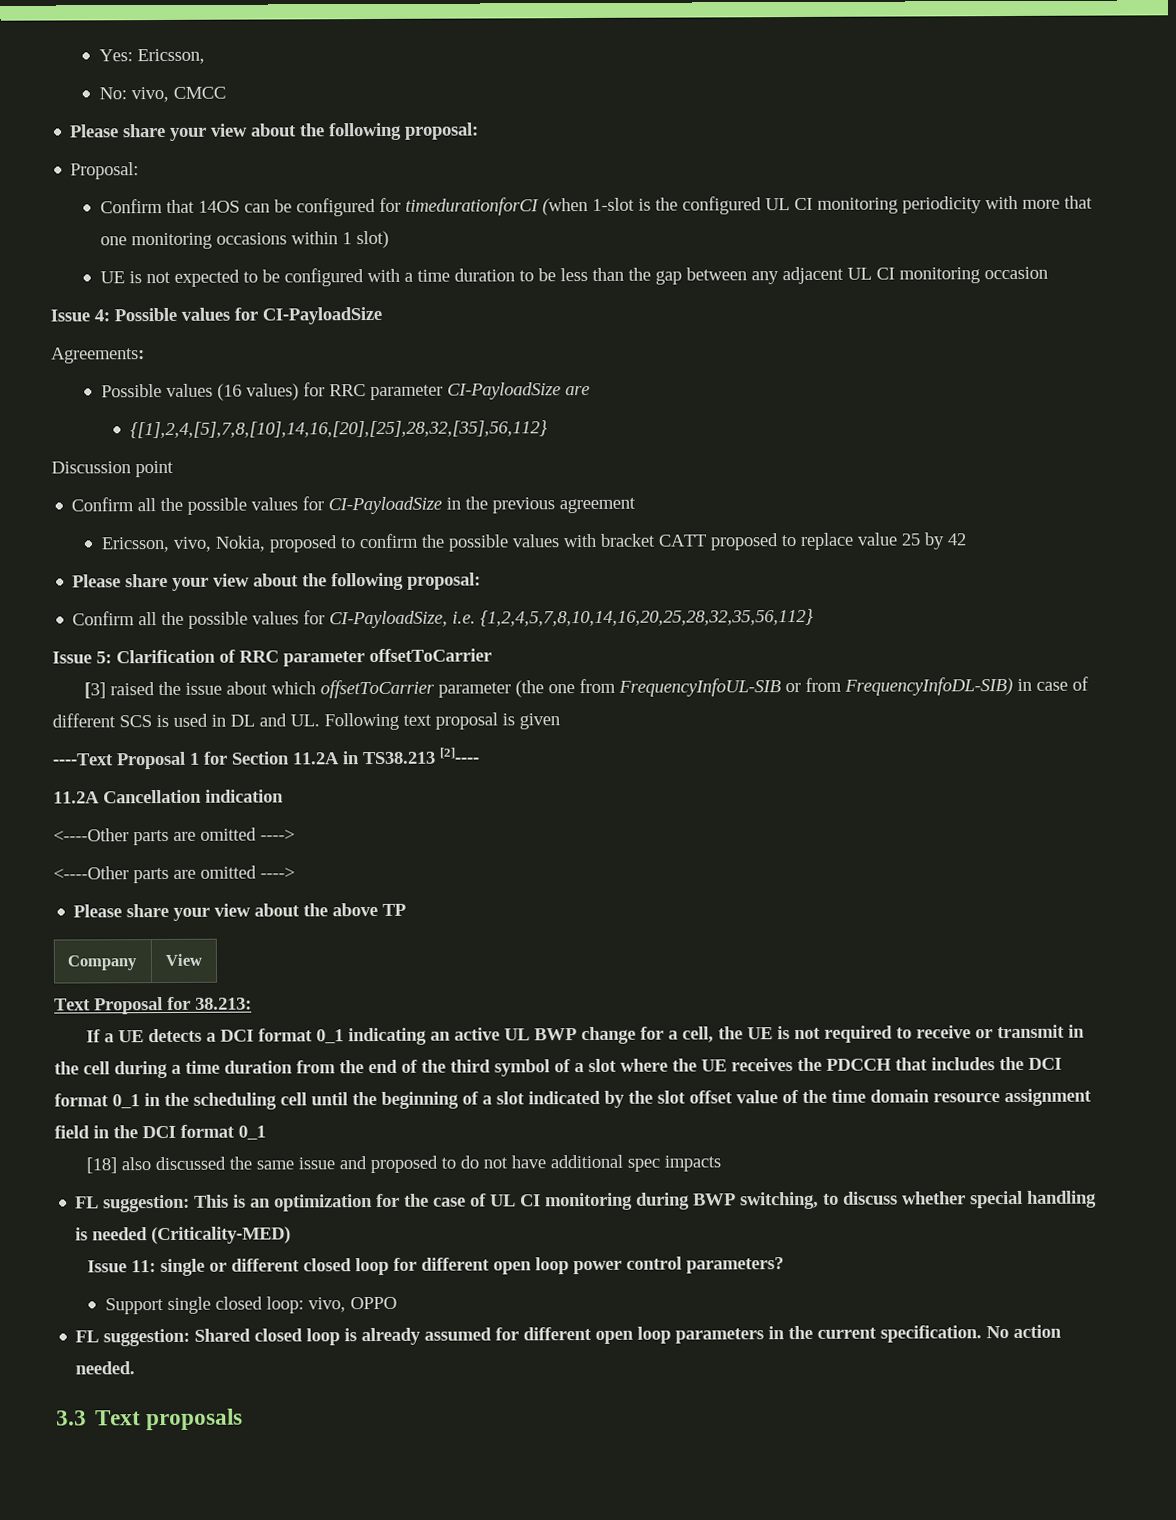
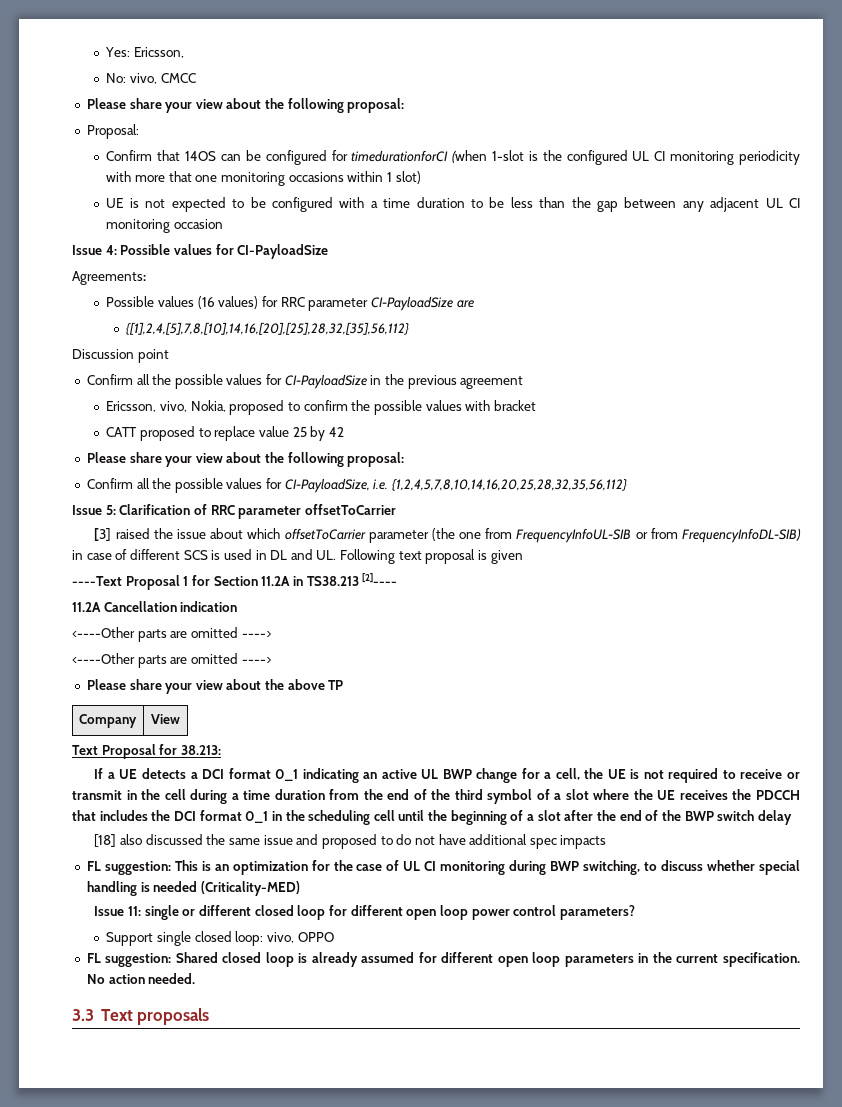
(655, 540) none -> (536, 405) //
[528,1088,1092,1108] [54,1124,266,1140] indicated by the slot offset value of the time domain resource assignment field in the DCI format 0_1 -> [564,810,792,825] after the end of the BWP switch delay

